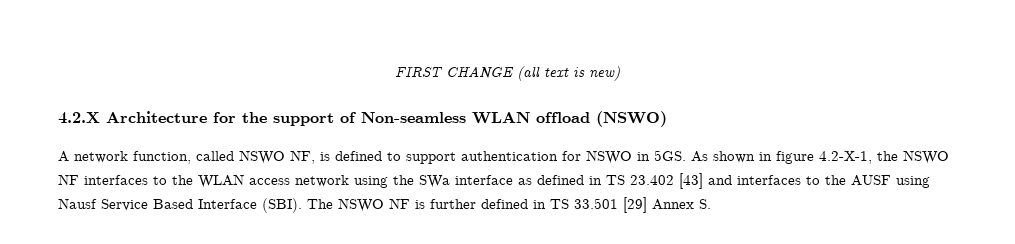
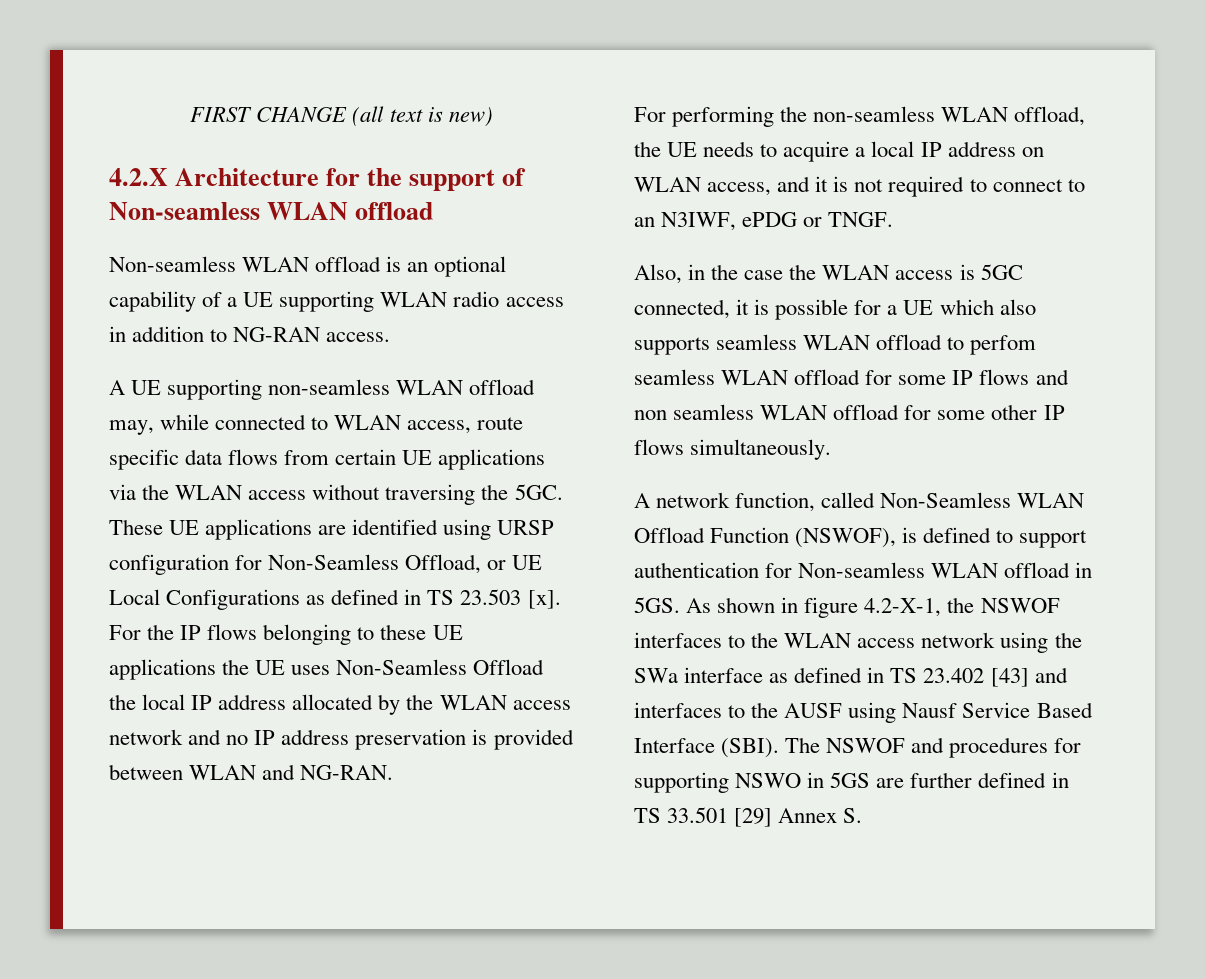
[596,111,667,127] (NSWO) -> [109,256,507,277] [109,291,564,312] [109,326,391,342] [109,379,536,400] [109,414,524,435] [109,449,546,470] [109,484,563,505] [109,519,555,540] [109,554,543,575] [109,589,561,610] [109,624,463,645] [109,659,545,680] [109,694,571,715] [109,729,574,750] [109,764,394,780] [634,106,1086,127] [634,141,1044,162] [634,176,1085,197] [634,212,894,231] [634,264,1023,284] [634,299,1036,320] [634,334,1037,355] [634,369,1069,385] [634,404,1065,420] [634,439,832,460] // Non-seamless WLAN offload is an optional capability of a UE supporting WLAN radio access in addition to NG-RAN access. // A UE supporting non-seamless WLAN offload may, while connected to WLAN access, route specific data flows from certain UE applications via the WLAN access without traversing the 5GC. These UE applications are identified using URSP configuration for Non-Seamless Offload, or UE Local Configurations as defined in TS 23.503 [x]. For the IP flows belonging to these UE applications the UE uses Non-Seamless Offload the local IP address allocated by the WLAN access network and no IP address preservation is provided between WLAN and NG-RAN. // For performing the non-seamless WLAN offload, the UE needs to acquire a local IP address on WLAN access, and it is not required to connect to an N3IWF, ePDG or TNGF. // Also, in the case the WLAN access is 5GC connected, it is possible for a UE which also supports seamless WLAN offload to perfom seamless WLAN offload for some IP flows and non seamless WLAN offload for some other IP flows simultaneously.
[239,150,315,164] NSWO NF, -> [880,492,1085,508] [634,527,897,548] Non-Seamless WLAN Offload Function (NSWOF),
[586,150,632,164] NSWO -> [798,562,1071,578] Non-seamless WLAN offload
[903,150,949,164] [58,174,79,185] NSWO NF -> [980,598,1060,613] NSWOF
[338,198,425,212] NSWO NF is -> [826,737,1082,758] [634,772,905,793] NSWOF and procedures for supporting NSWO in 5GS are

